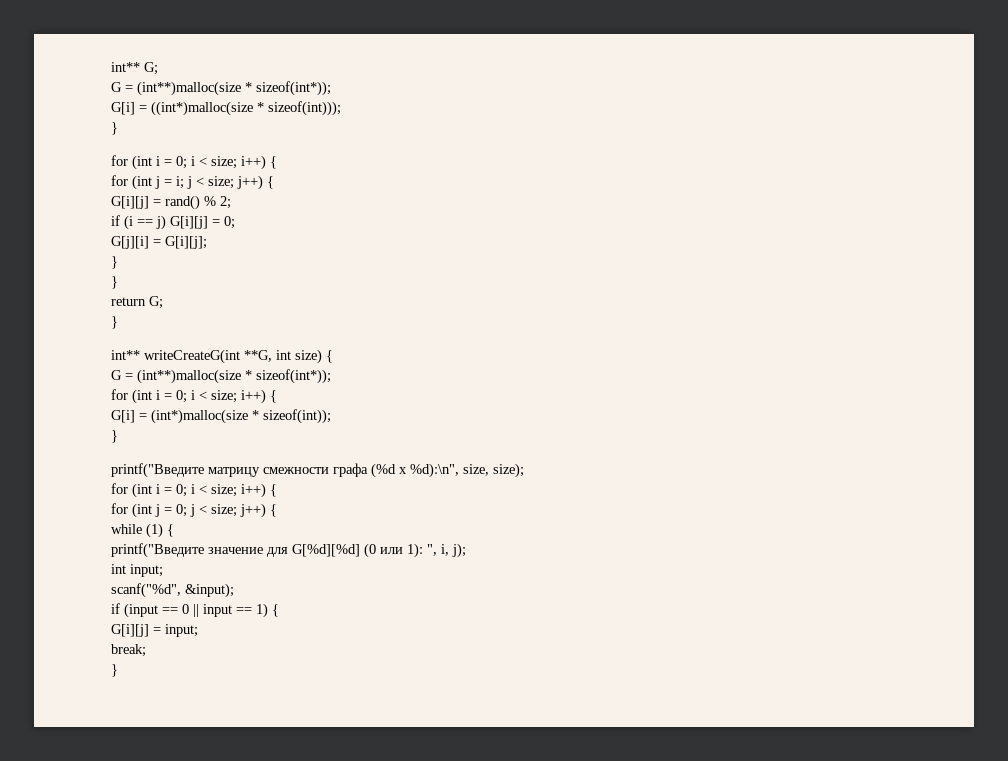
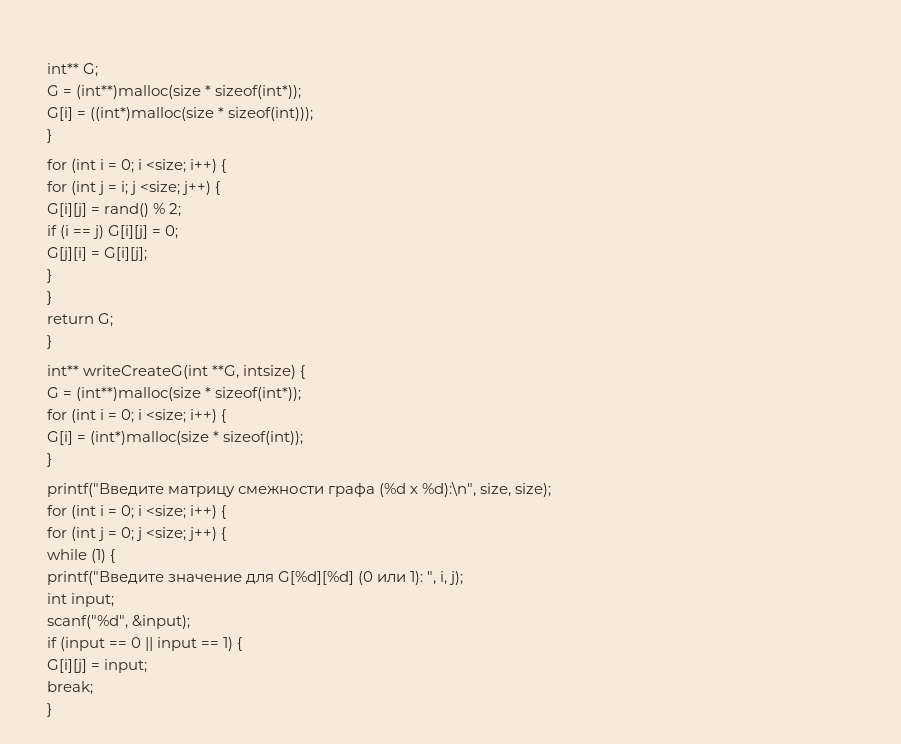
[199,156,237,169] < size; -> [146,159,187,173] <size;
[196,176,234,189] < size; -> [140,181,181,195] <size;
[276,349,322,364] int size) -> [243,365,297,379] intsize)
[199,390,237,403] < size; -> [146,409,187,423] <size;
[199,484,237,497] < size; -> [146,505,187,519] <size;
[199,504,237,517] < size; -> [146,527,187,541] <size;

